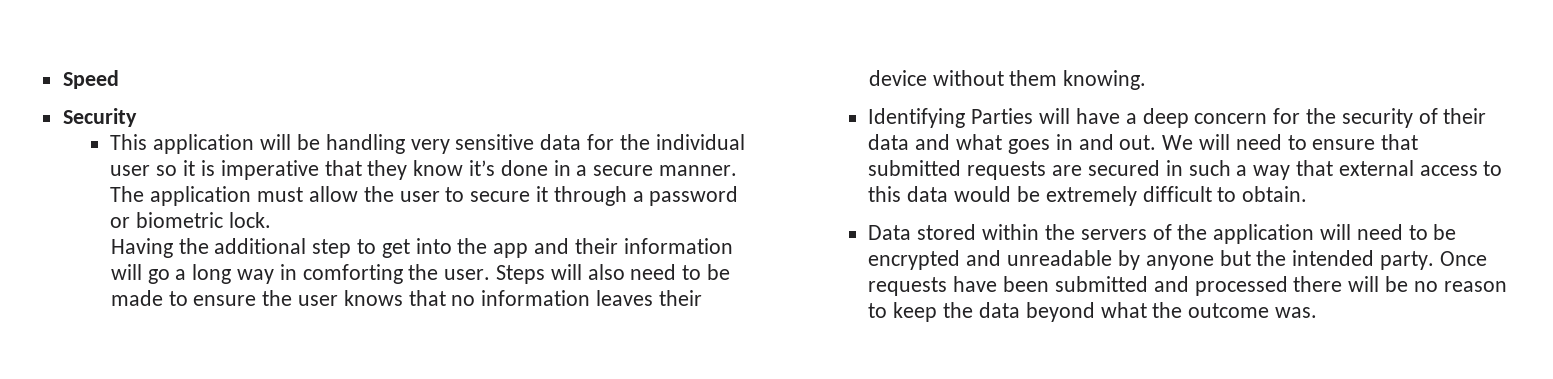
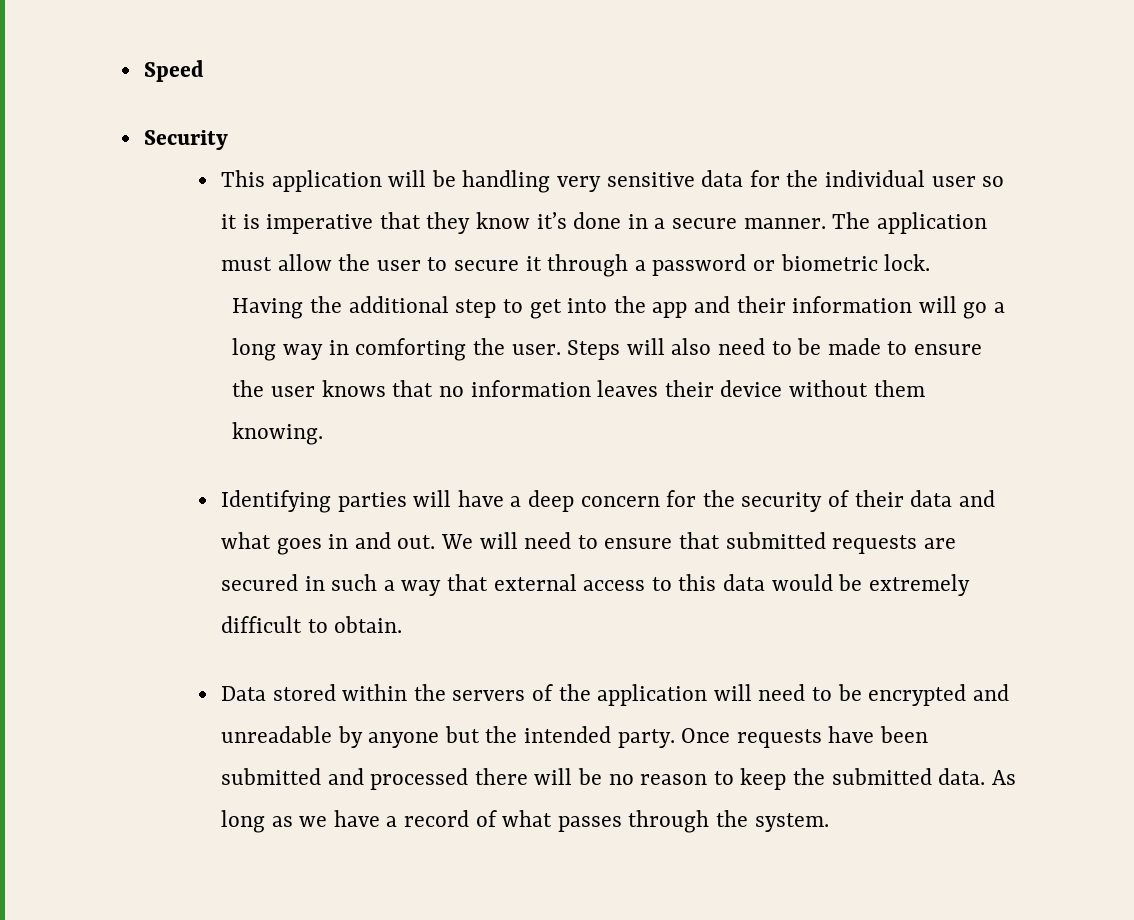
[971,108,1034,124] Parties -> [337,492,407,512] parties
[978,302,1317,322] data beyond what the outcome was. -> [831,768,1016,785] [220,810,829,833] submitted data. As long as we have a record of what passes through the system.

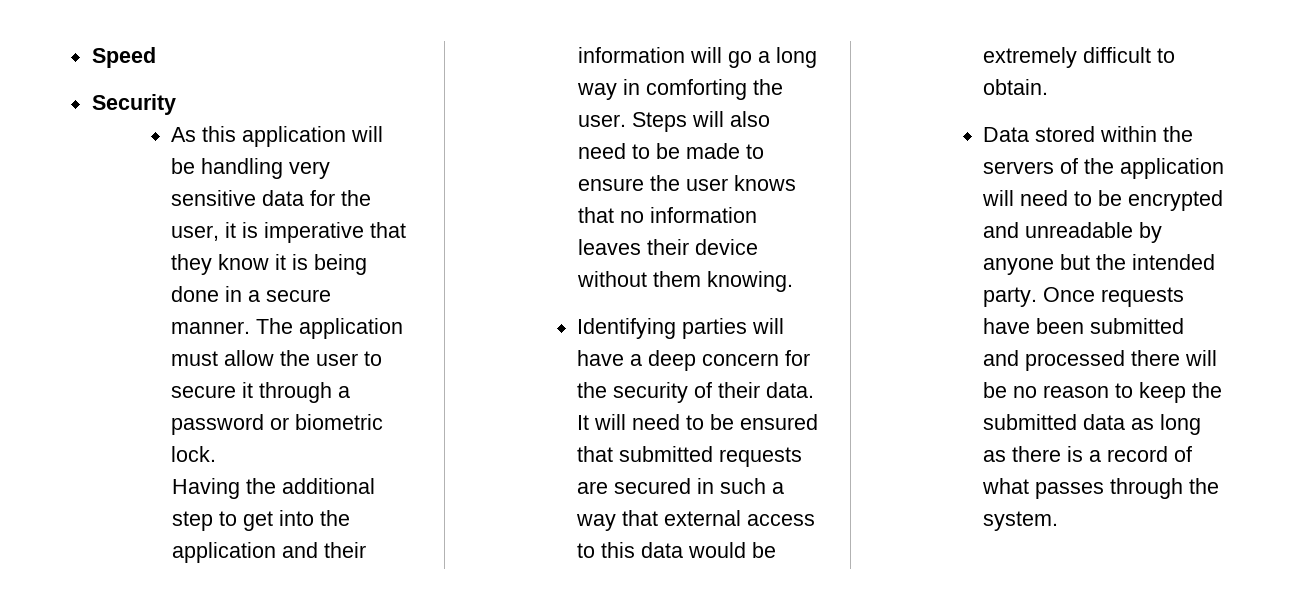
[220,170,265,187] This -> [171,126,237,142] As this
[825,170,1005,187] individual user so -> [171,225,220,241] user,
[536,212,567,229] it’s -> [275,254,368,275] it is being
[652,302,688,318] app -> [171,542,276,563] application
[910,490,995,507] [220,532,673,555] data and what goes in and out. We will need to ensure -> [766,382,815,398] [577,414,819,430] data. It will need to be ensured
[938,768,1016,785] [220,810,380,833] data. As long as we have -> [1083,414,1202,435] [983,446,1084,462] data as long as there is

